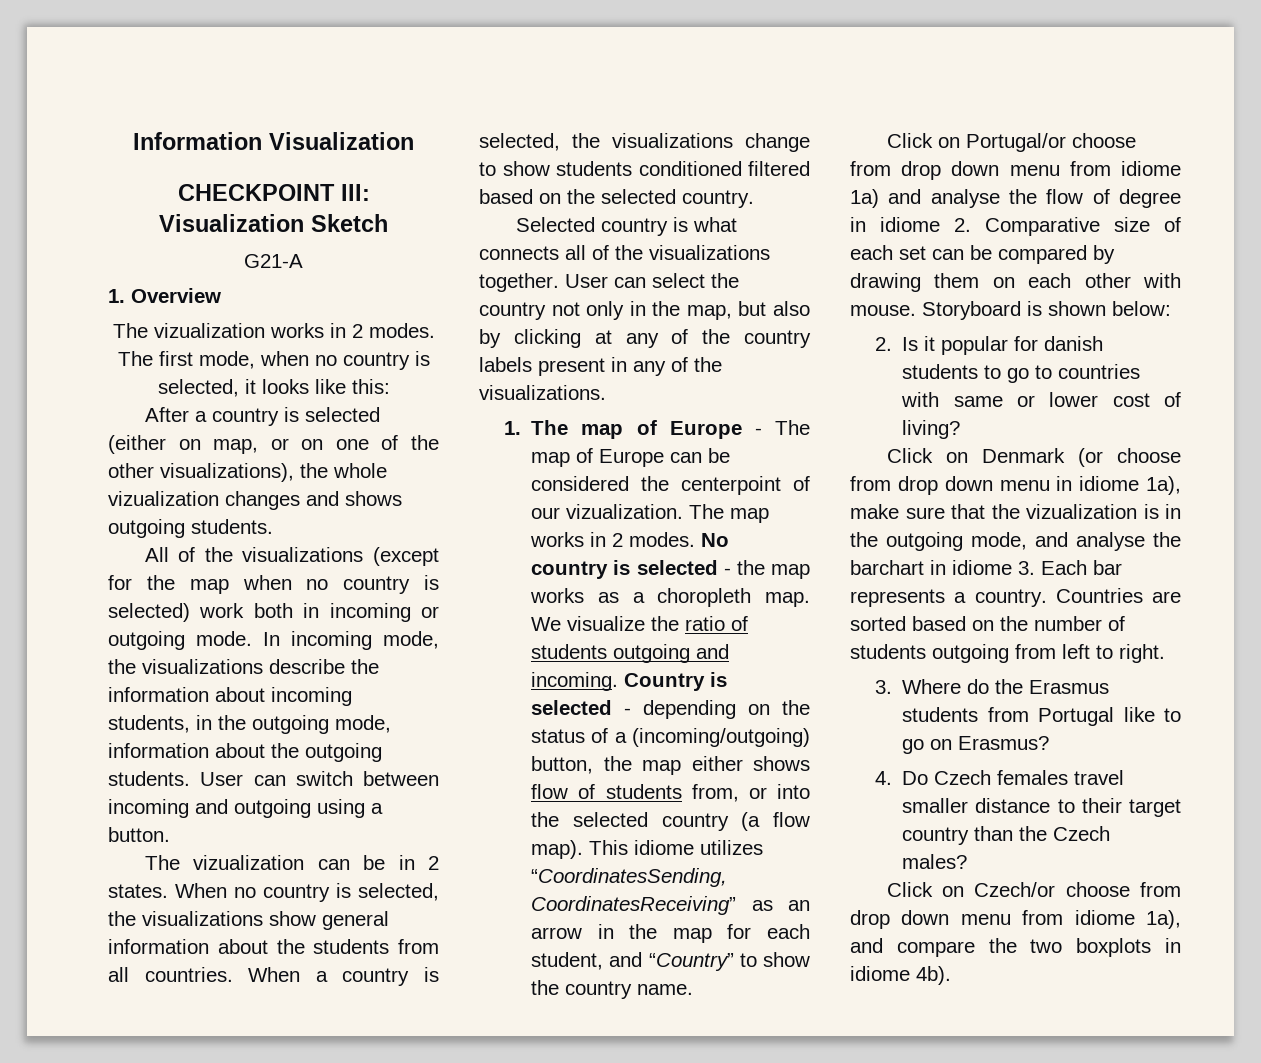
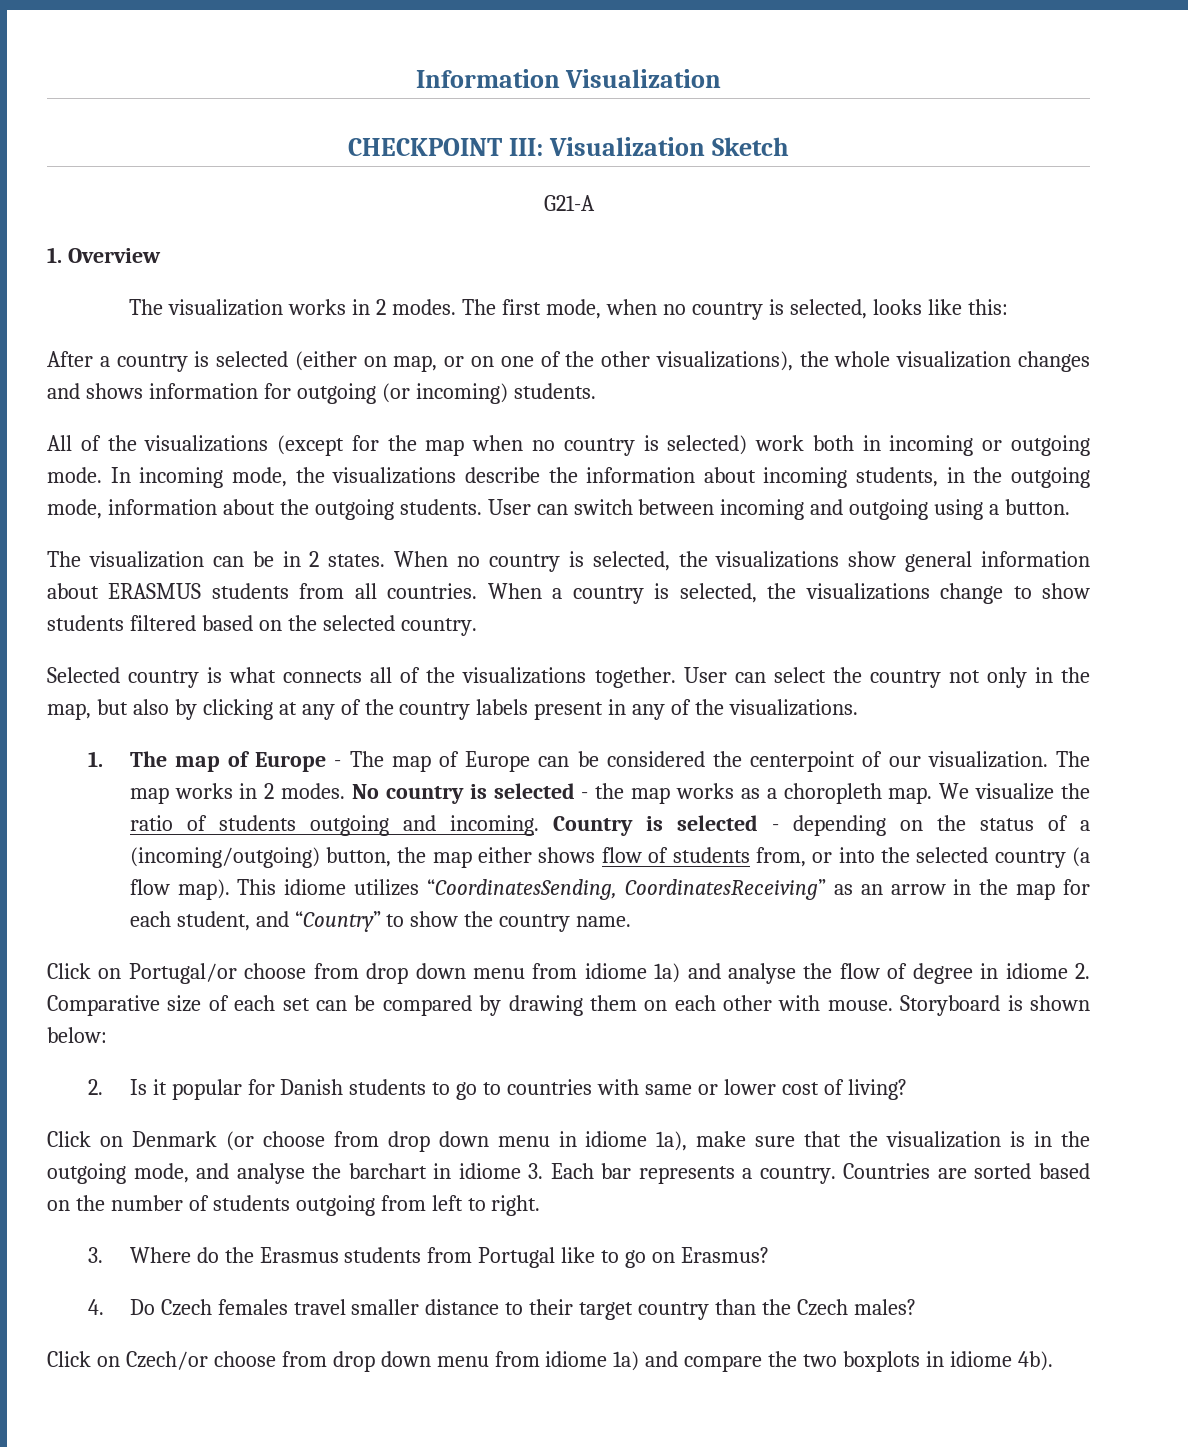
[153,323,265,338] vizualization -> [168,299,284,316] visualization
[244,379,256,394] it -> (867, 309) none
[108,491,219,506] vizualization -> [896,351,1012,368] visualization
[108,519,185,538] outgoing -> [148,383,508,404] information for outgoing (or incoming)
[193,855,305,870] vizualization -> [88,551,204,568] visualization
[276,939,305,954] the -> [108,583,202,599] ERASMUS
[638,161,742,176] conditioned -> (124, 623) none
[566,504,684,519] vizualization. -> [927,751,1048,768] visualization.
[1044,336,1104,351] danish -> [280,1079,344,1095] Danish
[1026,504,1137,519] vizualization -> [886,1131,1002,1148] visualization
[1146,910,1181,929] 1a), -> [613,1351,640,1371] 1a)

